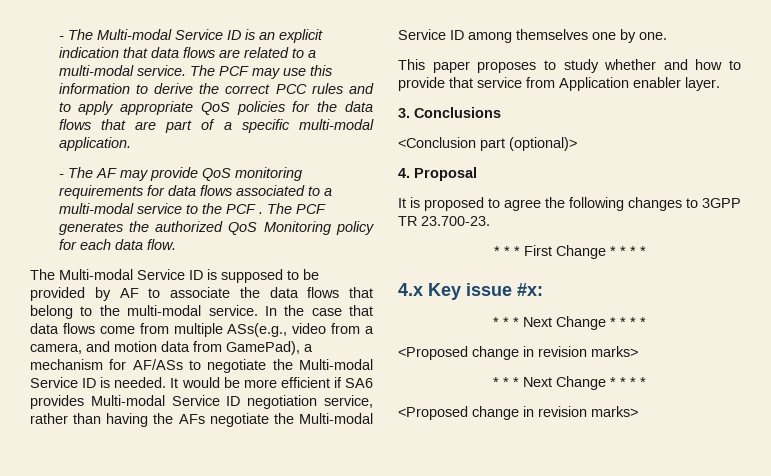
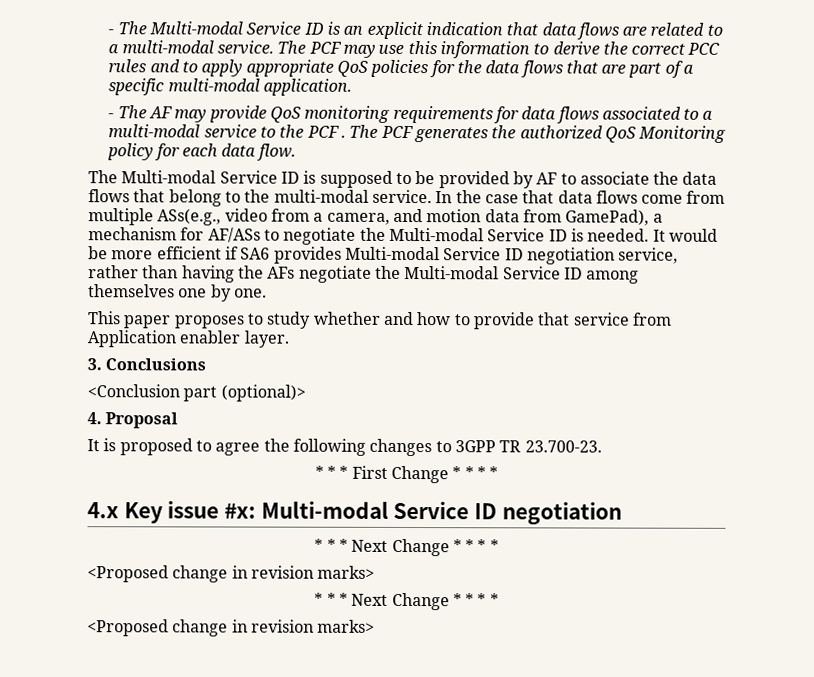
(543, 289) none -> [260,500,622,525] Multi-modal Service ID negotiation

